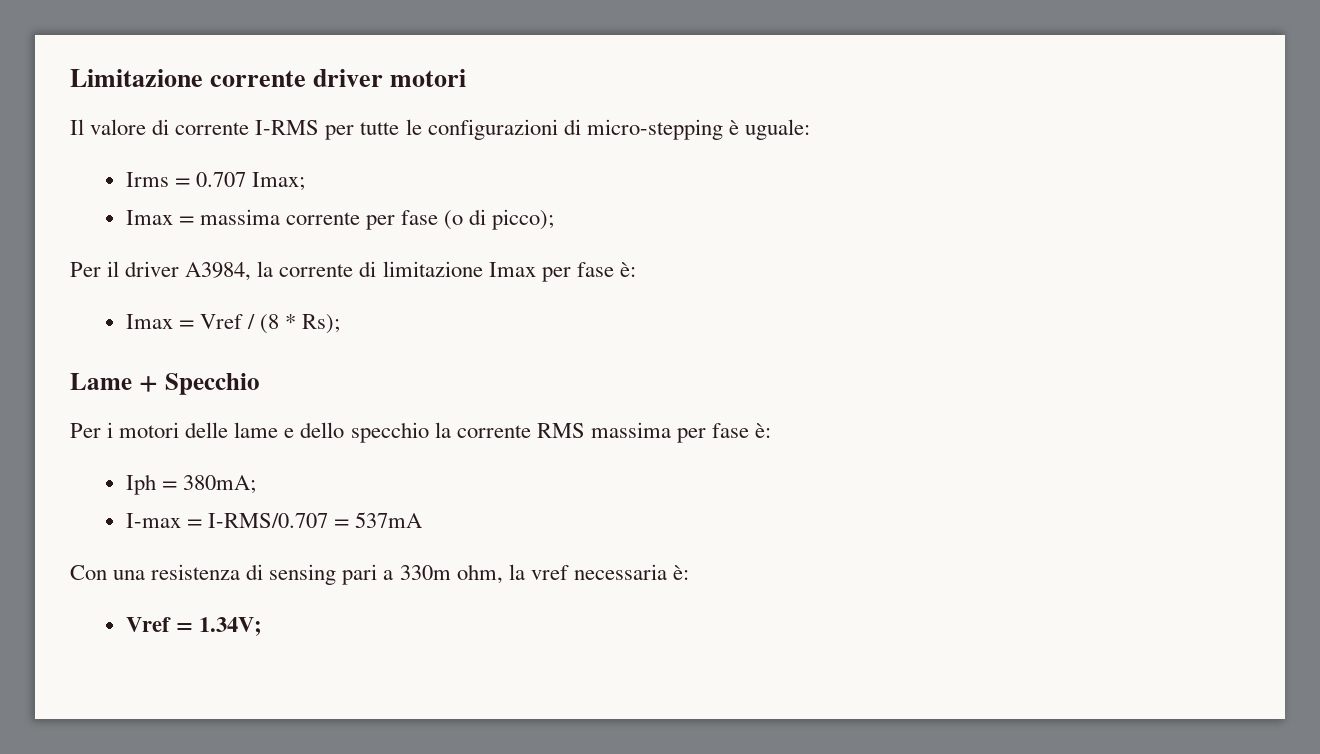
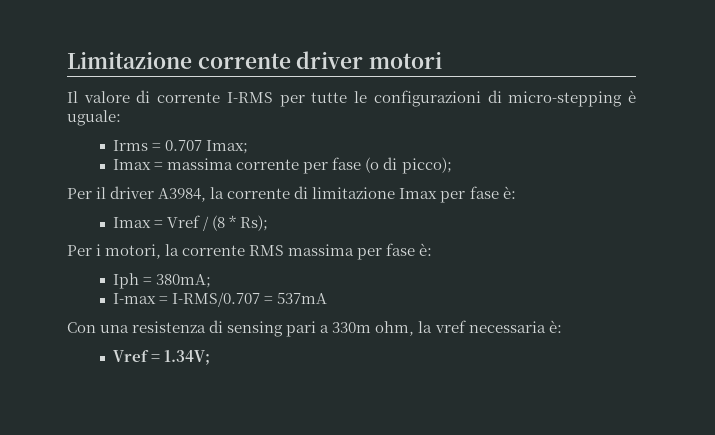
[70,373,260,395] // Lame + Specchio -> (269, 223) none
[119,422,429,443] motori delle lame e dello specchio -> [105,244,162,259] motori,

